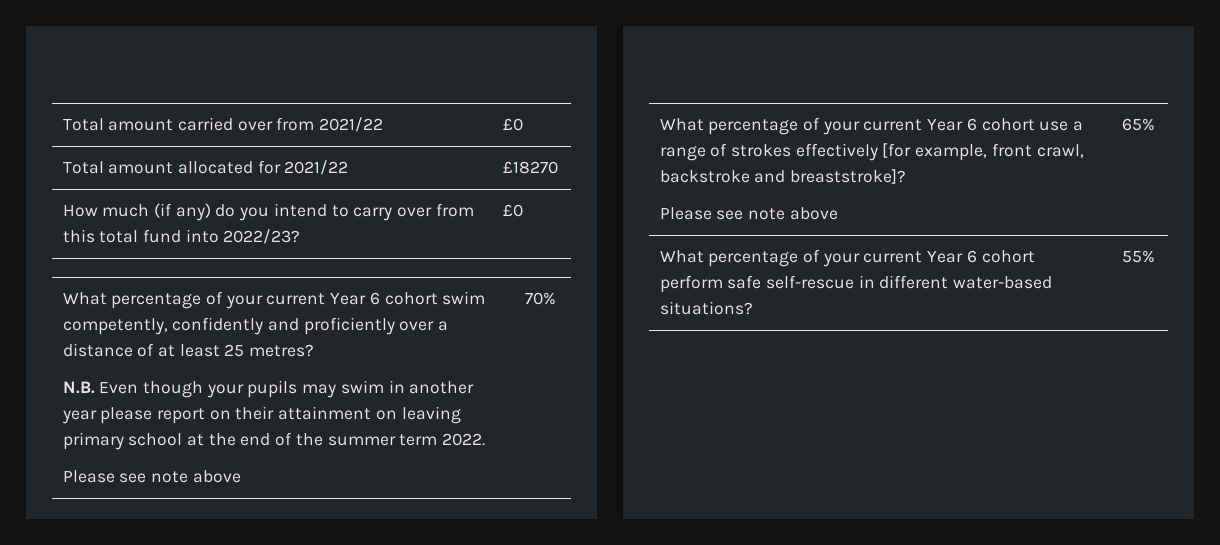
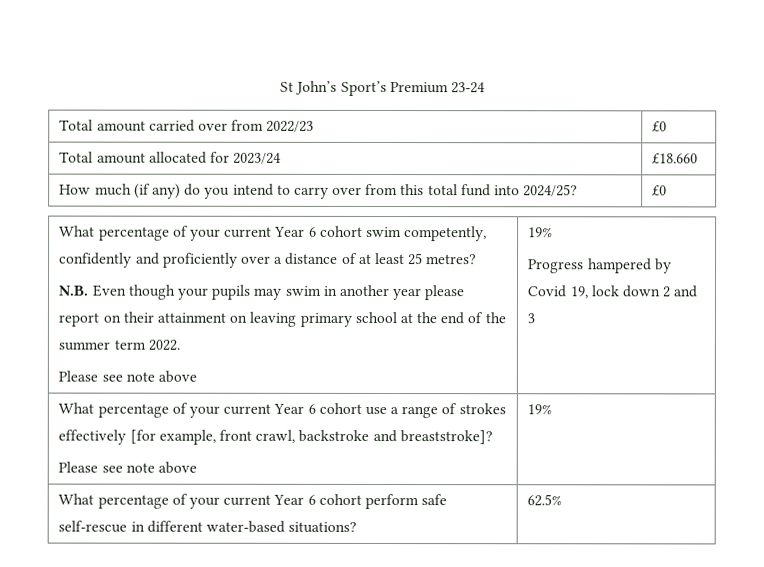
(62, 124) none -> [280,80,485,97] St John’s Sport’s Premium 23-24 //
[319,117,384,132] 2021/22 -> [266,120,315,132] 2022/23
[284,160,349,175] [502,161,558,174] 2021/22 | £18270 -> [233,152,282,164] [652,153,699,164] 2023/24 | £18.660
[223,229,301,244] 2022/23? -> [523,184,579,197] 2024/25?
[524,292,556,305] 70% -> [528,227,554,238] [528,258,672,274] [527,285,698,299] [527,313,536,324] 19% // Progress hampered by Covid 19, lock down 2 and 3
[1121,118,1155,131] 65% -> [527,404,553,415] 19%
[1121,250,1155,263] 55% -> [527,494,563,507] 62.5%

